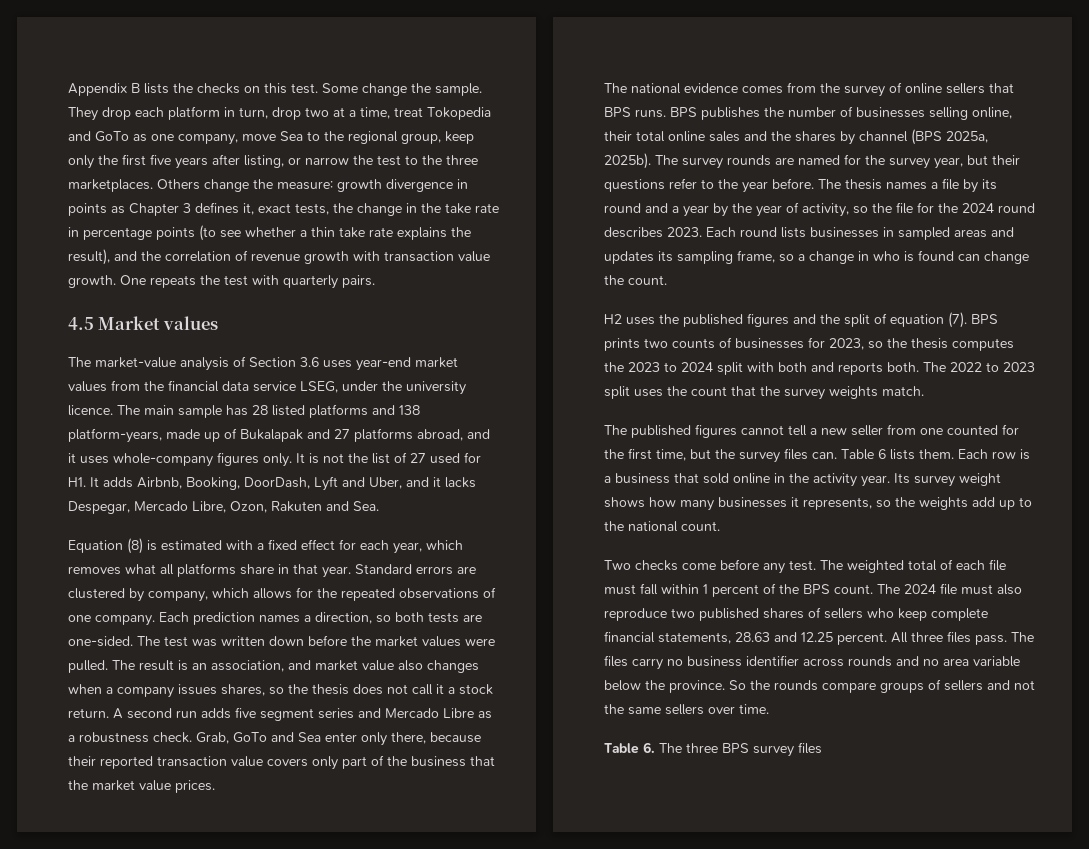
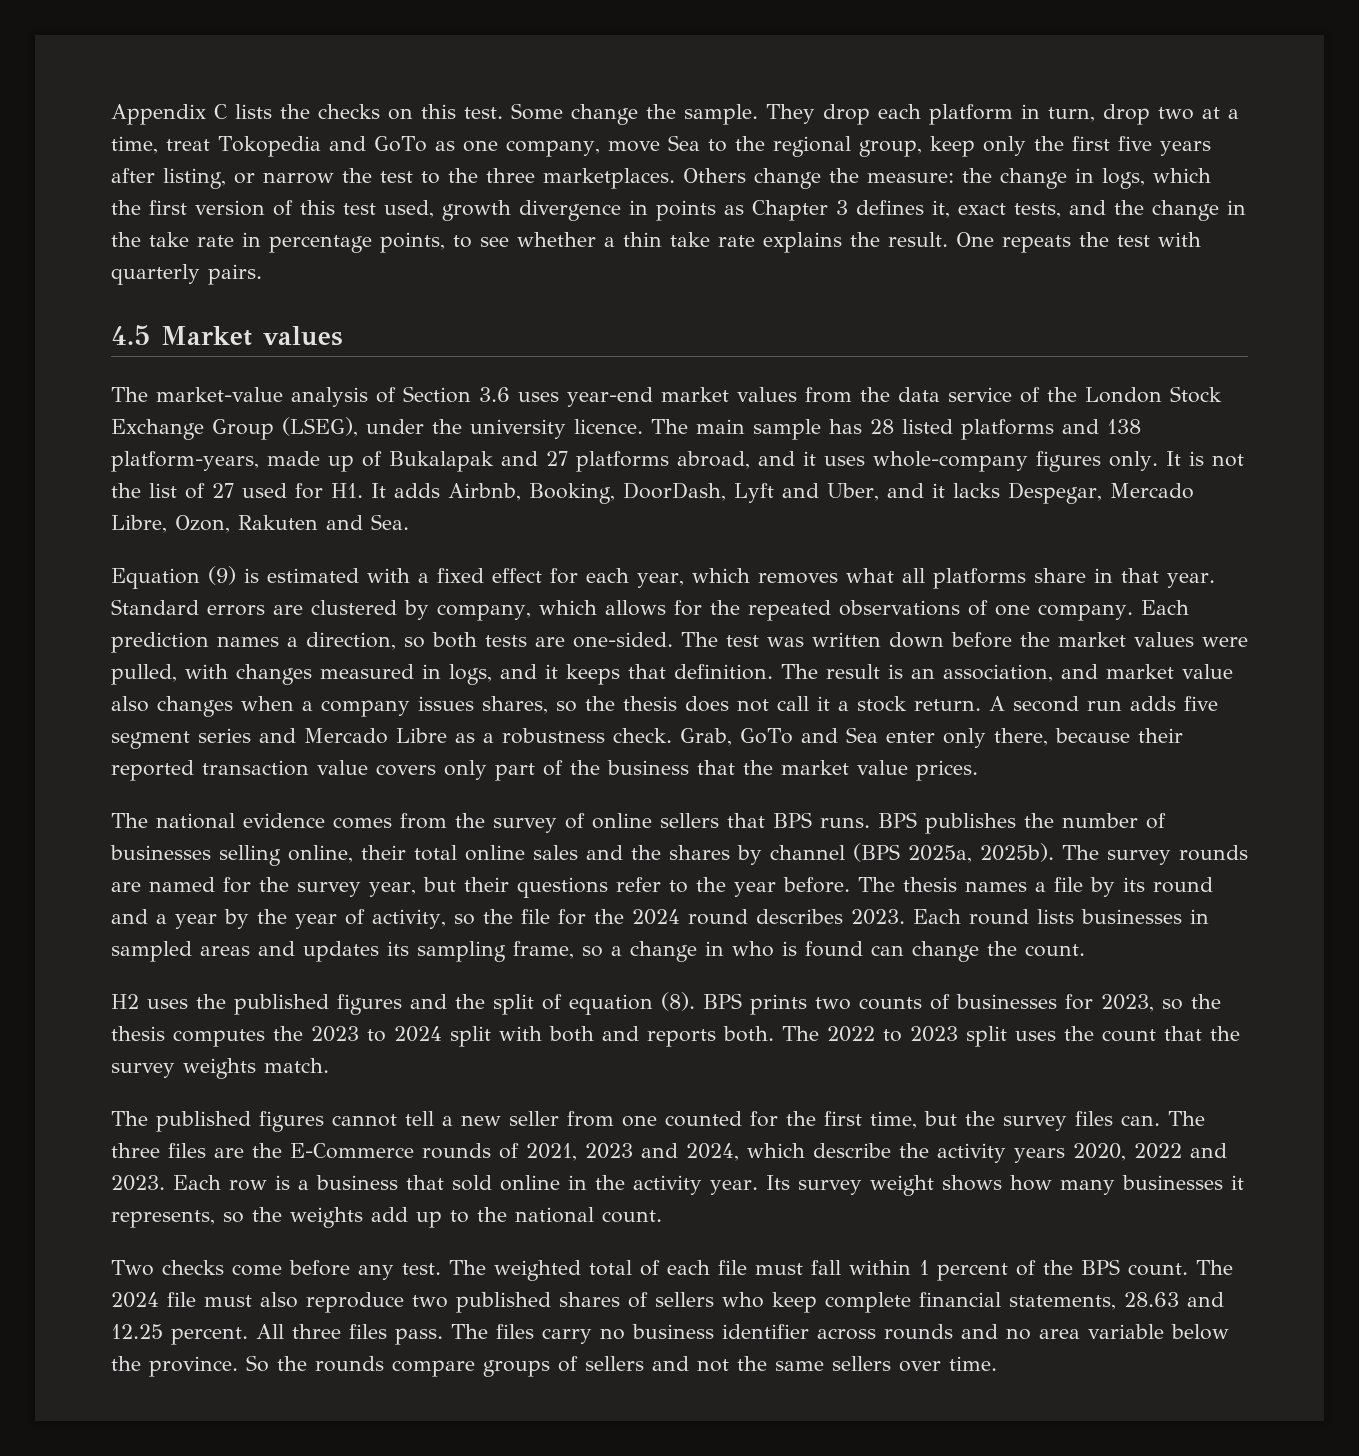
[131,83,140,93] B -> [214,104,227,119] C
(333, 185) none -> [962,168,1211,189] [111,200,434,218] the change in logs, which the first version of this test used,
(329, 209) none -> [1069,200,1106,215] and
[156,225,216,241] points (to -> [380,232,472,253] points, to
[68,249,490,265] [68,275,116,288] result), and the correlation of revenue growth with transaction value growth. -> [888,232,948,247] result.
[168,380,219,392] financial -> (890, 394) none
[300,381,338,393] LSEG, -> [1020,386,1222,403] [111,417,358,440] of the London Stock Exchange Group (LSEG),
[127,538,143,554] (8) -> [208,566,236,585] (9)
[68,660,108,673] pulled. -> [111,664,773,685] pulled, with changes measured in logs, and it keeps that definition.
[948,312,967,328] (7). -> [661,992,695,1011] (8).
[841,449,954,460] Table 6 lists them. -> [1168,1111,1205,1126] [111,1143,1227,1163] [111,1175,165,1191] The three files are the E-Commerce rounds of 2021, 2023 and 2024, which describe the activity years 2020, 2022 and 2023.
[604,742,822,757] // Table 6. The three BPS survey files -> (997, 1363) none

